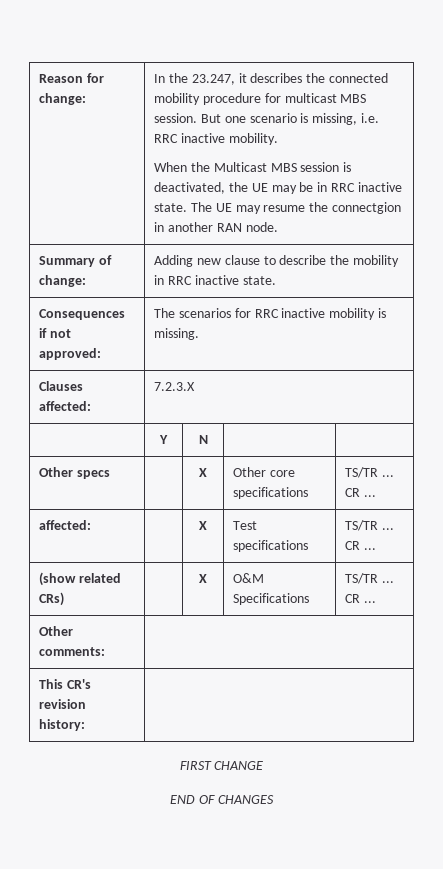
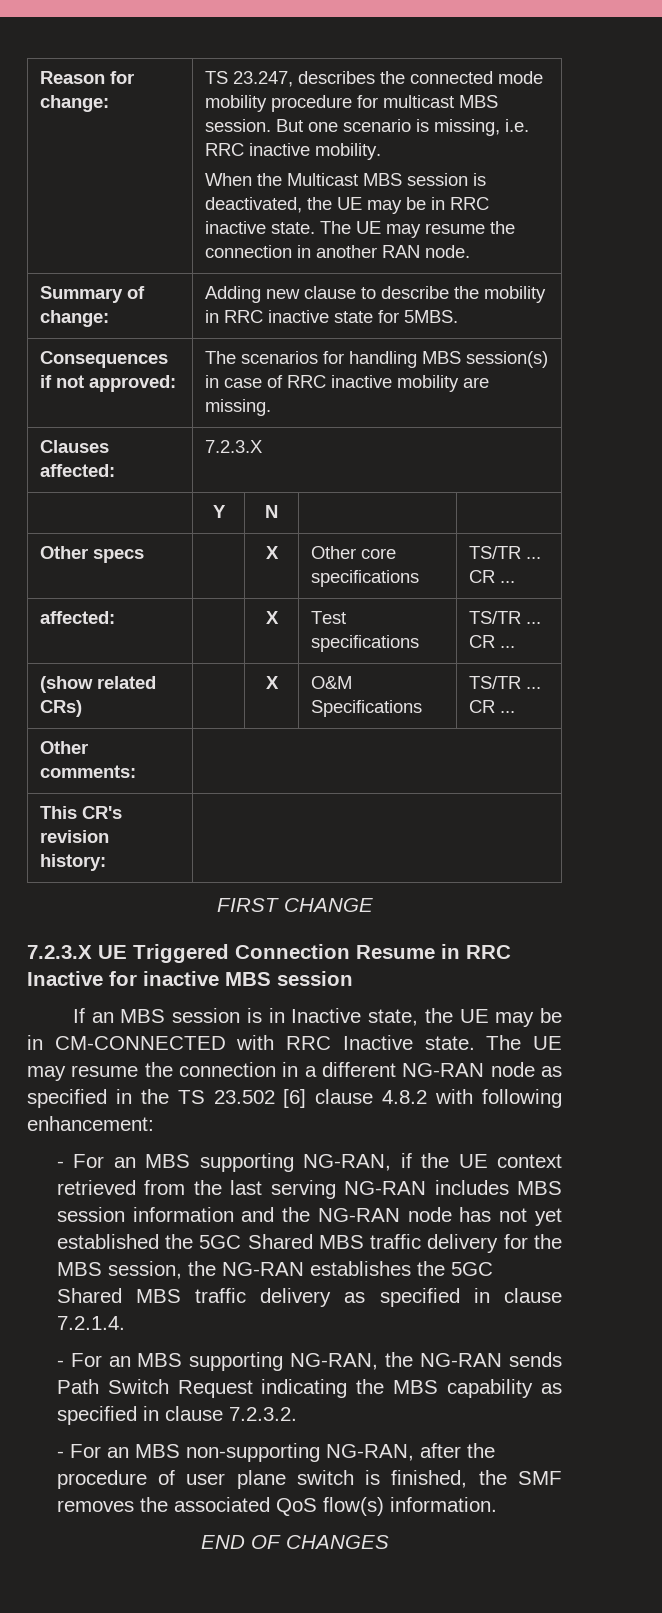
[154,73,247,85] In the 23.247, it -> [205,71,294,87] TS 23.247,
(388, 78) none -> [498,71,544,84] mode
[331,202,401,214] connectgion -> [205,245,293,258] connection
[242,276,276,285] state. -> [334,310,459,323] state for 5MBS.
(251, 313) none -> [349,351,549,368] [205,375,284,388] handling MBS session(s) in case of
[377,308,386,318] is -> [463,377,490,388] are
(264, 765) none -> [27,944,511,963] [27,971,353,986] [72,1008,563,1027] [27,1035,562,1050] [27,1062,562,1081] [27,1089,563,1108] [27,1116,154,1131] [56,1153,562,1172] [56,1180,562,1199] [56,1207,562,1226] [56,1234,562,1253] [56,1261,493,1279] [56,1288,562,1307] [56,1316,125,1330] [56,1352,562,1371] [56,1379,562,1398] [56,1406,297,1425] [56,1443,495,1462] [56,1470,562,1489] [56,1497,497,1516] // 7.2.3.X UE Triggered Connection Resume in RRC Inactive for inactive MBS session // If an MBS session is in Inactive state, the UE may be in CM-CONNECTED with RRC Inactive state. The UE may resume the connection in a different NG-RAN node as specified in the TS 23.502 [6] clause 4.8.2 with following enhancement: // - For an MBS supporting NG-RAN, if the UE context retrieved from the last serving NG-RAN includes MBS session information and the NG-RAN node has not yet established the 5GC Shared MBS traffic delivery for the MBS session, the NG-RAN establishes the 5GC Shared MBS traffic delivery as specified in clause 7.2.1.4. // - For an MBS supporting NG-RAN, the NG-RAN sends Path Switch Request indicating the MBS capability as specified in clause 7.2.3.2. // - For an MBS non-supporting NG-RAN, after the procedure of user plane switch is finished, the SMF removes the associated QoS flow(s) information.

